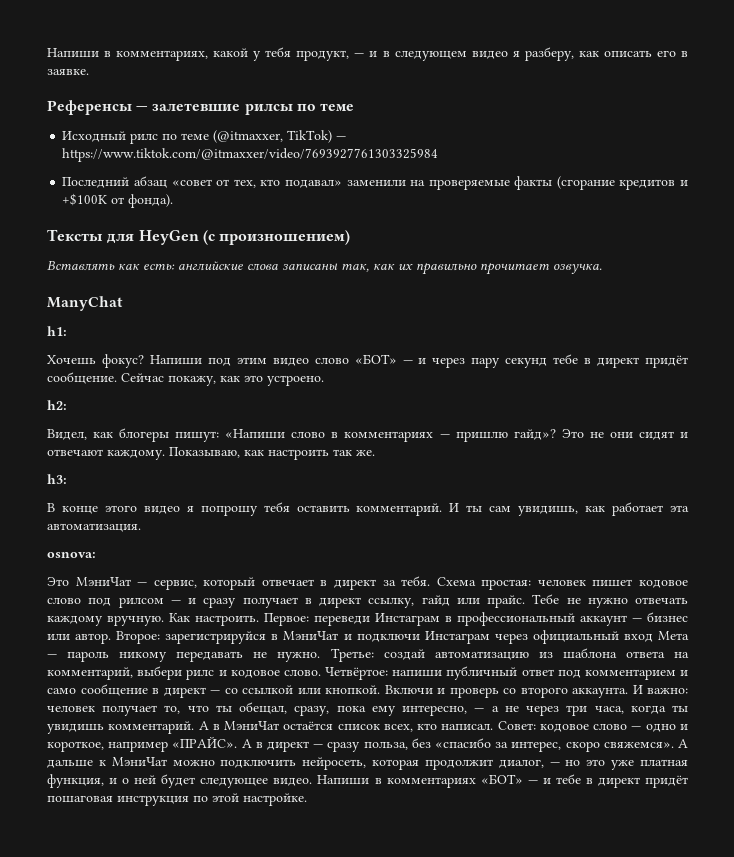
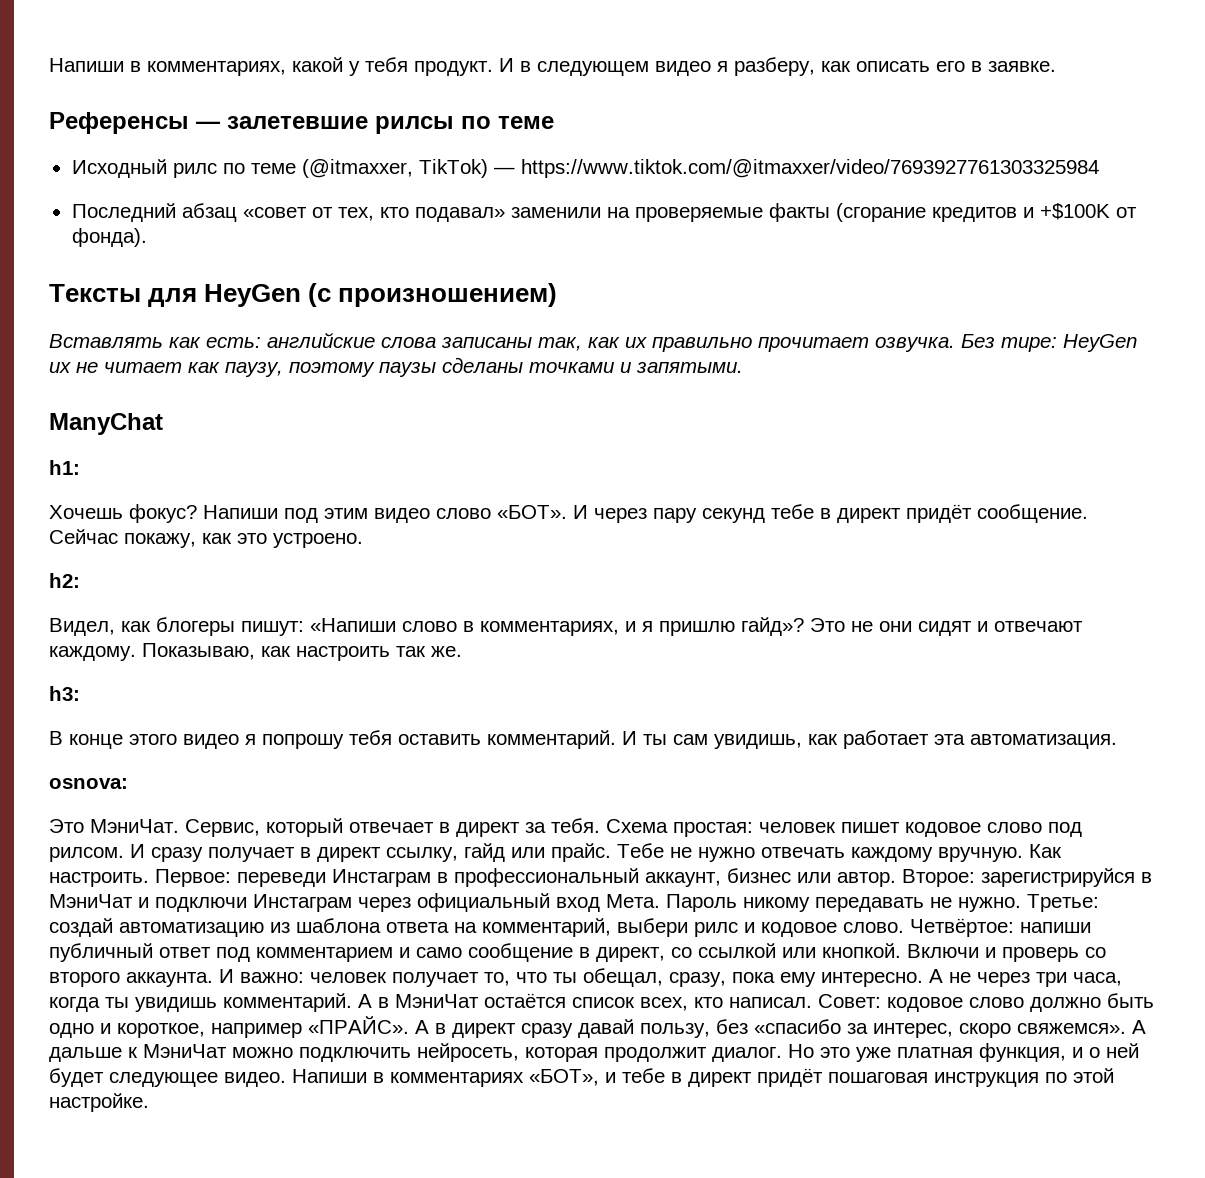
[296,50,378,61] продукт, — и -> [414,58,514,76] продукт. И
(602, 268) none -> [961,334,1137,352] [49,357,743,377] Без тире: HeyGen их не читает как паузу, поэтому паузы сделаны точками и запятыми.
[354,354,427,364] «БОТ» — и -> [497,505,588,519] «БОТ». И
[344,431,450,442] комментариях — -> [480,621,653,636] комментариях, и я
[75,577,197,590] МэниЧат — сервис, -> [90,819,260,837] МэниЧат. Сервис,
[118,597,196,608] рилсом — и -> [49,844,145,862] рилсом. И
[580,615,642,626] аккаунт — -> [645,872,721,887] аккаунт,
[658,631,689,640] [47,651,110,662] Мета — пароль -> [606,894,737,912] Мета. Пароль
[163,687,220,698] директ — -> [596,947,665,962] директ,
[402,705,499,716] интересно, — а -> [821,969,943,987] интересно. А
[631,726,642,730] — -> [1030,993,1154,1012] должно быть
[313,741,408,752] — сразу польза, -> [521,1019,710,1038] сразу давай пользу,
[498,759,581,768] диалог, — но -> [712,1044,814,1062] диалог. Но
[480,774,538,784] «БОТ» — -> [529,1069,599,1086] «БОТ»,

